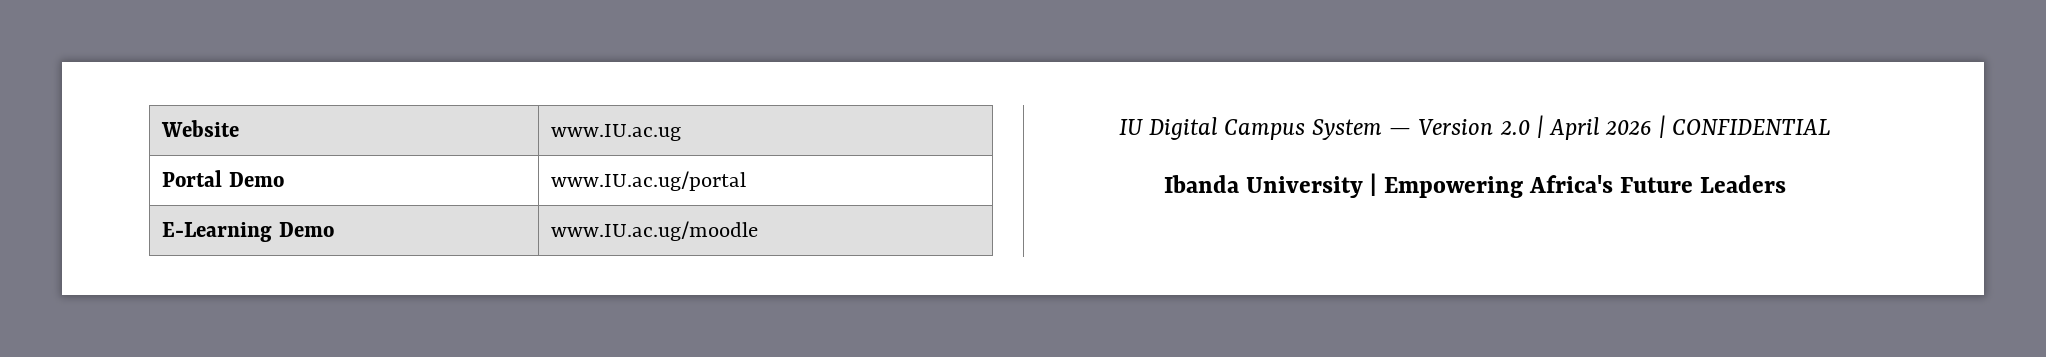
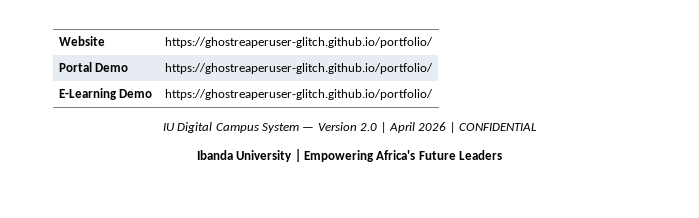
[551,124,682,141] www.IU.ac.ug -> [164,37,433,48] https://ghostreaperuser-glitch.github.io/portfolio/
[551,171,747,191] www.IU.ac.ug/portal -> [164,63,433,74] https://ghostreaperuser-glitch.github.io/portfolio/
[551,221,759,241] www.IU.ac.ug/moodle -> [164,89,433,100] https://ghostreaperuser-glitch.github.io/portfolio/

